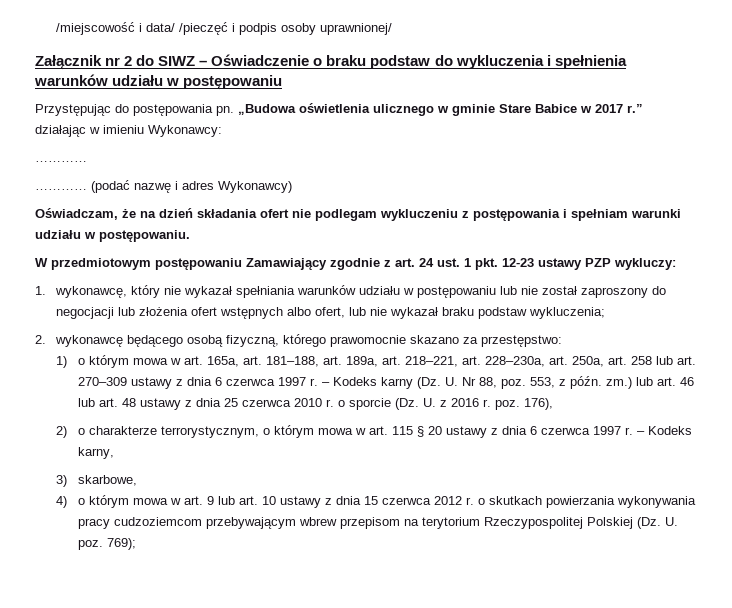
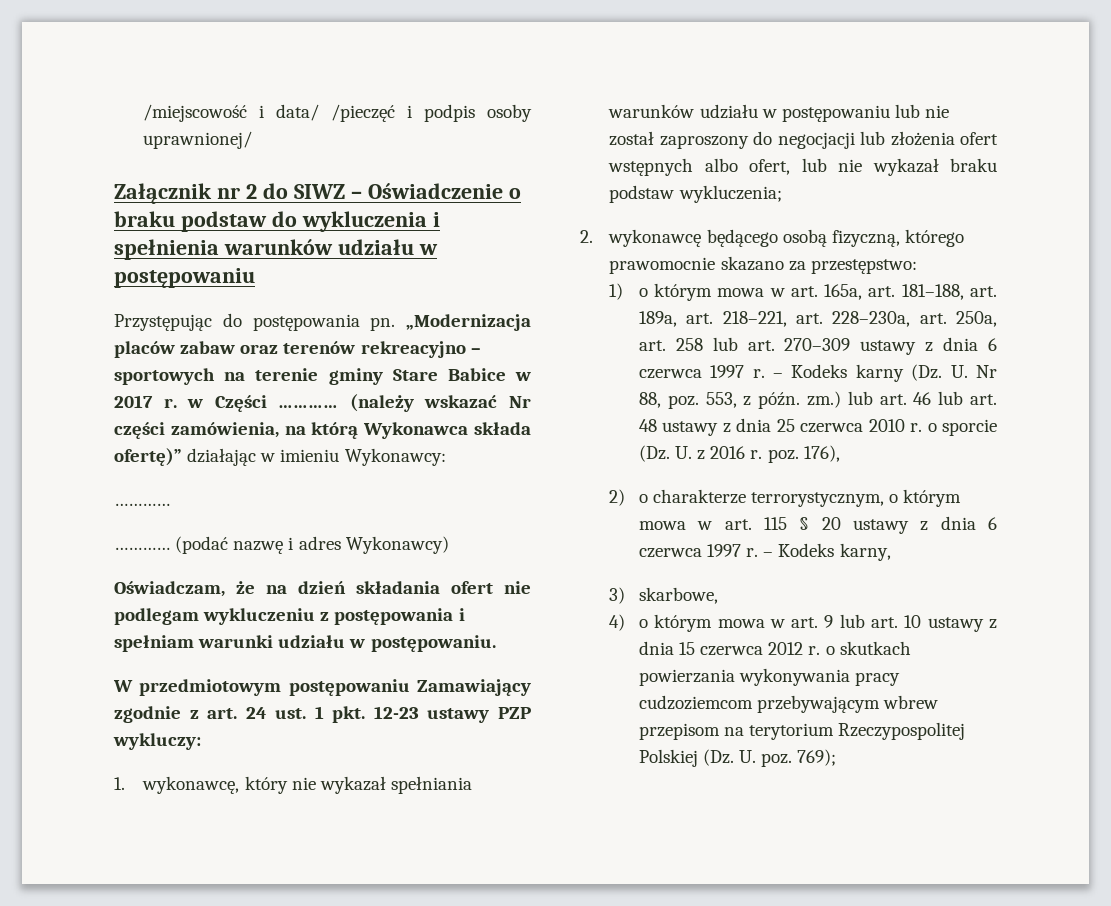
[238,103,643,116] „Budowa oświetlenia ulicznego w gminie Stare Babice w 2017 r.” -> [406,314,531,331] [114,341,481,358] [114,368,531,385] [114,394,531,412] [114,422,531,439] [114,448,182,466] „Modernizacja placów zabaw oraz terenów rekreacyjno – sportowych na terenie gminy Stare Babice w 2017 r. w Części ………… (należy wskazać Nr części zamówienia, na którą Wykonawca składa ofertę)”

